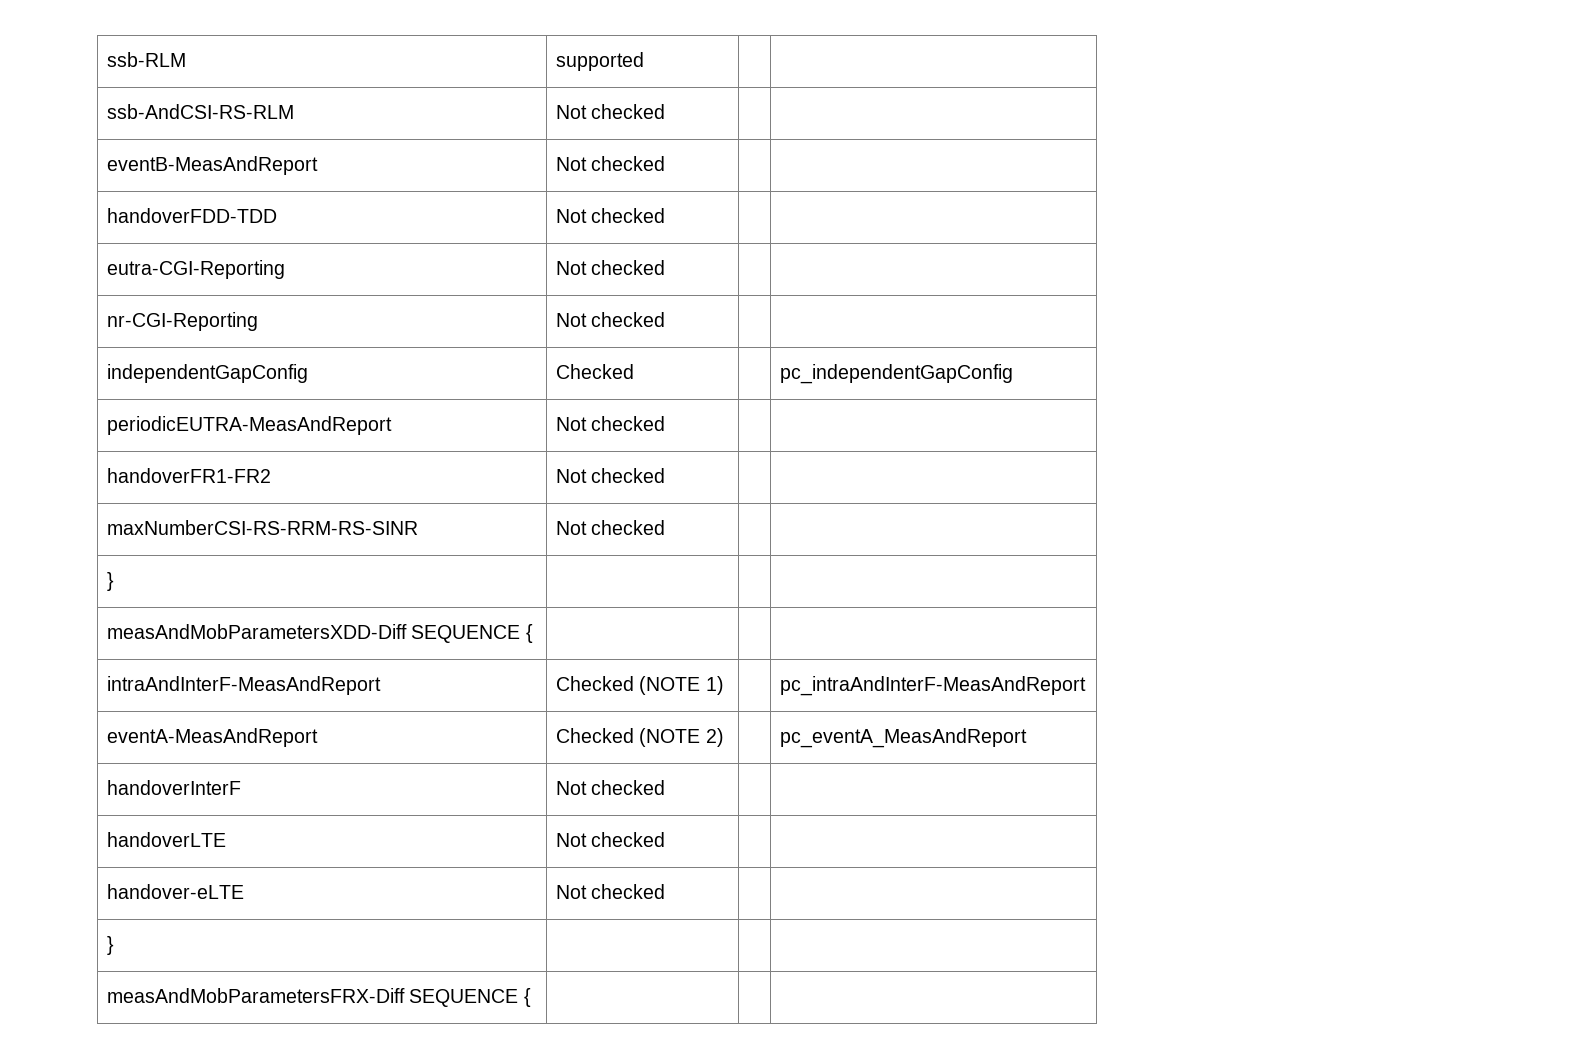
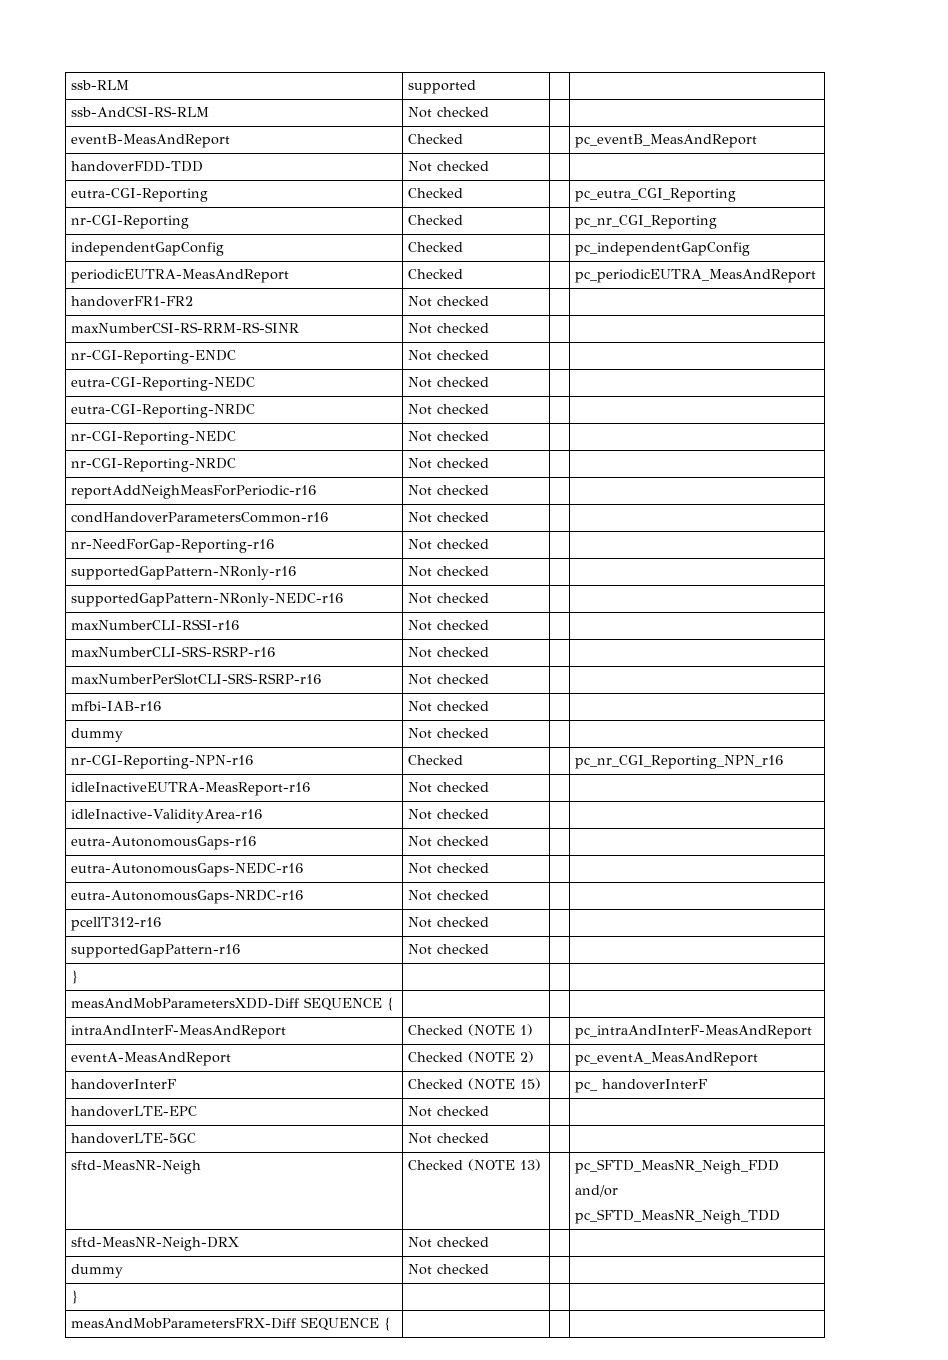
[556,156,666,171] Not checked | | -> [408,134,464,144] [575,134,758,148] Checked | | pc_eventB_MeasAndReport
[556,260,666,275] Not checked | | -> [408,188,464,198] [575,188,737,202] Checked | | pc_eutra_CGI_Reporting
[556,312,666,327] Not checked | | -> [408,215,464,225] [575,215,718,229] Checked | | pc_nr_CGI_Reporting
[556,416,666,431] Not checked | | -> [408,269,464,279] [575,269,817,283] Checked | | pc_periodicEUTRA_MeasAndReport
(666, 527) none -> [71,350,237,364] [408,350,490,361] [71,377,256,391] [408,377,490,388] [71,404,256,418] [408,404,490,415] [71,431,237,445] [408,431,490,442] [71,458,237,472] [408,458,490,469] [71,485,317,499] [408,485,490,496] [71,512,329,523] [408,512,490,523] [71,539,275,553] [408,539,490,550] [71,566,297,580] [408,566,490,577] [71,593,344,607] [408,593,490,604] [71,619,240,630] [408,620,490,631] [71,646,276,657] [408,647,490,658] [71,673,322,685] [408,674,490,685] [71,701,162,711] [408,701,490,712] [71,728,124,742] [408,728,490,739] [71,755,254,769] [408,755,464,765] [575,755,784,769] [71,782,311,796] [408,782,490,793] [71,809,263,823] [408,809,490,820] [71,836,257,850] [408,836,490,847] [71,863,304,877] [408,863,490,874] [71,890,304,904] [408,890,490,901] [71,917,162,931] [408,917,490,928] [71,944,241,958] [408,944,490,955] // nr-CGI-Reporting-ENDC | Not checked | | // eutra-CGI-Reporting-NEDC | Not checked | | // eutra-CGI-Reporting-NRDC | Not checked | | // nr-CGI-Reporting-NEDC | Not checked | | // nr-CGI-Reporting-NRDC | Not checked | | // reportAddNeighMeasForPeriodic-r16 | Not checked | | // condHandoverParametersCommon-r16 | Not checked | | // nr-NeedForGap-Reporting-r16 | Not checked | | // supportedGapPattern-NRonly-r16 | Not checked | | // supportedGapPattern-NRonly-NEDC-r16 | Not checked | | // maxNumberCLI-RSSI-r16 | Not checked | | // maxNumberCLI-SRS-RSRP-r16 | Not checked | | // maxNumberPerSlotCLI-SRS-RSRP-r16 | Not checked | | // mfbi-IAB-r16 | Not checked | | // dummy | Not checked | | // nr-CGI-Reporting-NPN-r16 | Checked | | pc_nr_CGI_Reporting_NPN_r16 // idleInactiveEUTRA-MeasReport-r16 | Not checked | | // idleInactive-ValidityArea-r16 | Not checked | | // eutra-AutonomousGaps-r16 | Not checked | | // eutra-AutonomousGaps-NEDC-r16 | Not checked | | // eutra-AutonomousGaps-NRDC-r16 | Not checked | | // pcellT312-r16 | Not checked | | // supportedGapPattern-r16 | Not checked | |
[556,780,666,795] [107,832,227,847] [556,832,666,847] [107,884,245,899] Not checked | | // handoverLTE | Not checked | | // handover-eLTE -> [408,1078,542,1090] [575,1079,708,1093] [71,1106,198,1117] [408,1106,490,1117] [71,1133,197,1144] [408,1133,490,1144] [71,1160,202,1174] [408,1159,542,1171] [575,1159,780,1174] [575,1185,619,1197] [575,1209,781,1224] [71,1237,240,1251] [408,1237,490,1248] [71,1264,124,1278] Checked (NOTE 15) | | pc_ handoverInterF // handoverLTE-EPC | Not checked | | // handoverLTE-5GC | Not checked | | // sftd-MeasNR-Neigh | Checked (NOTE 13) | | pc_SFTD_MeasNR_Neigh_FDD // and/or // pc_SFTD_MeasNR_Neigh_TDD // sftd-MeasNR-Neigh-DRX | Not checked | | // dummy

